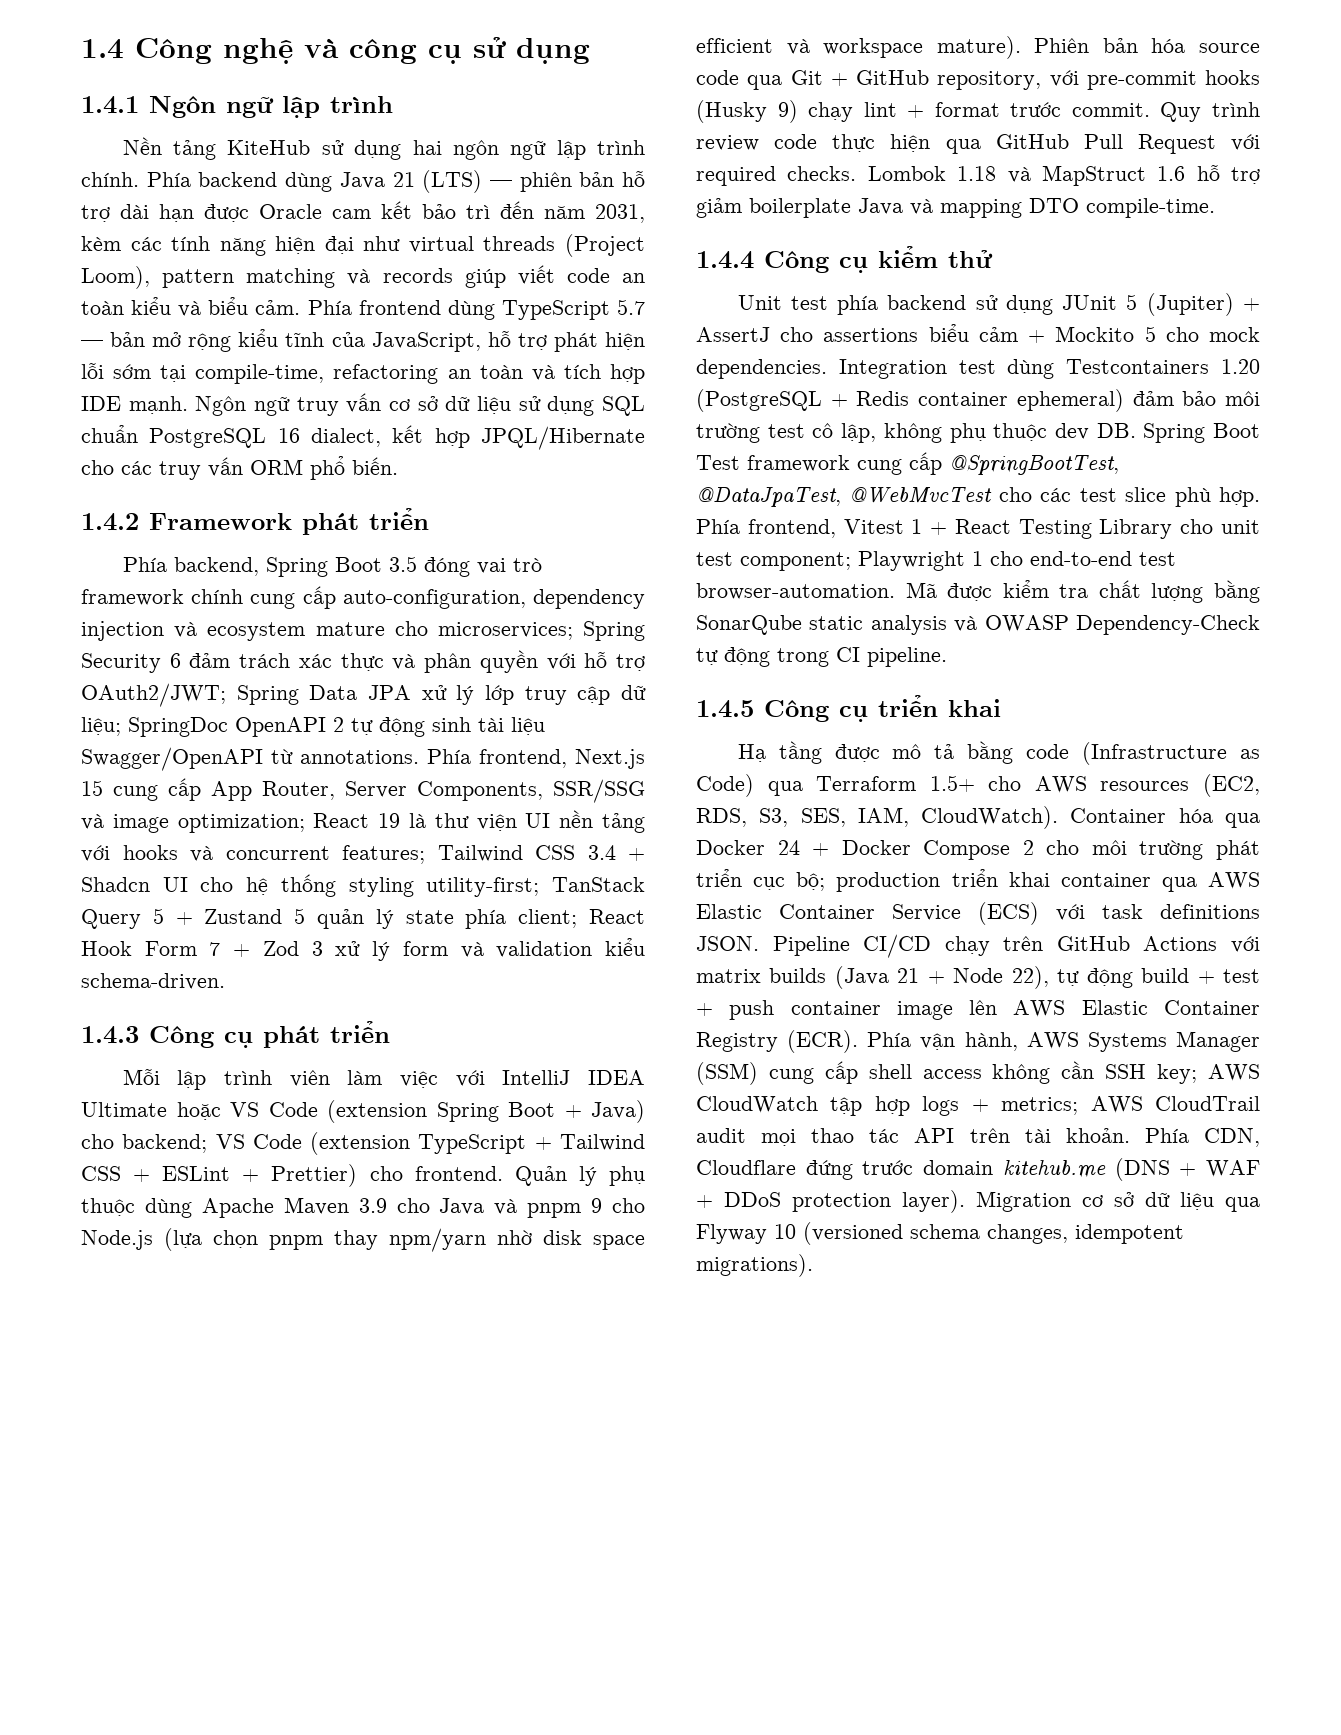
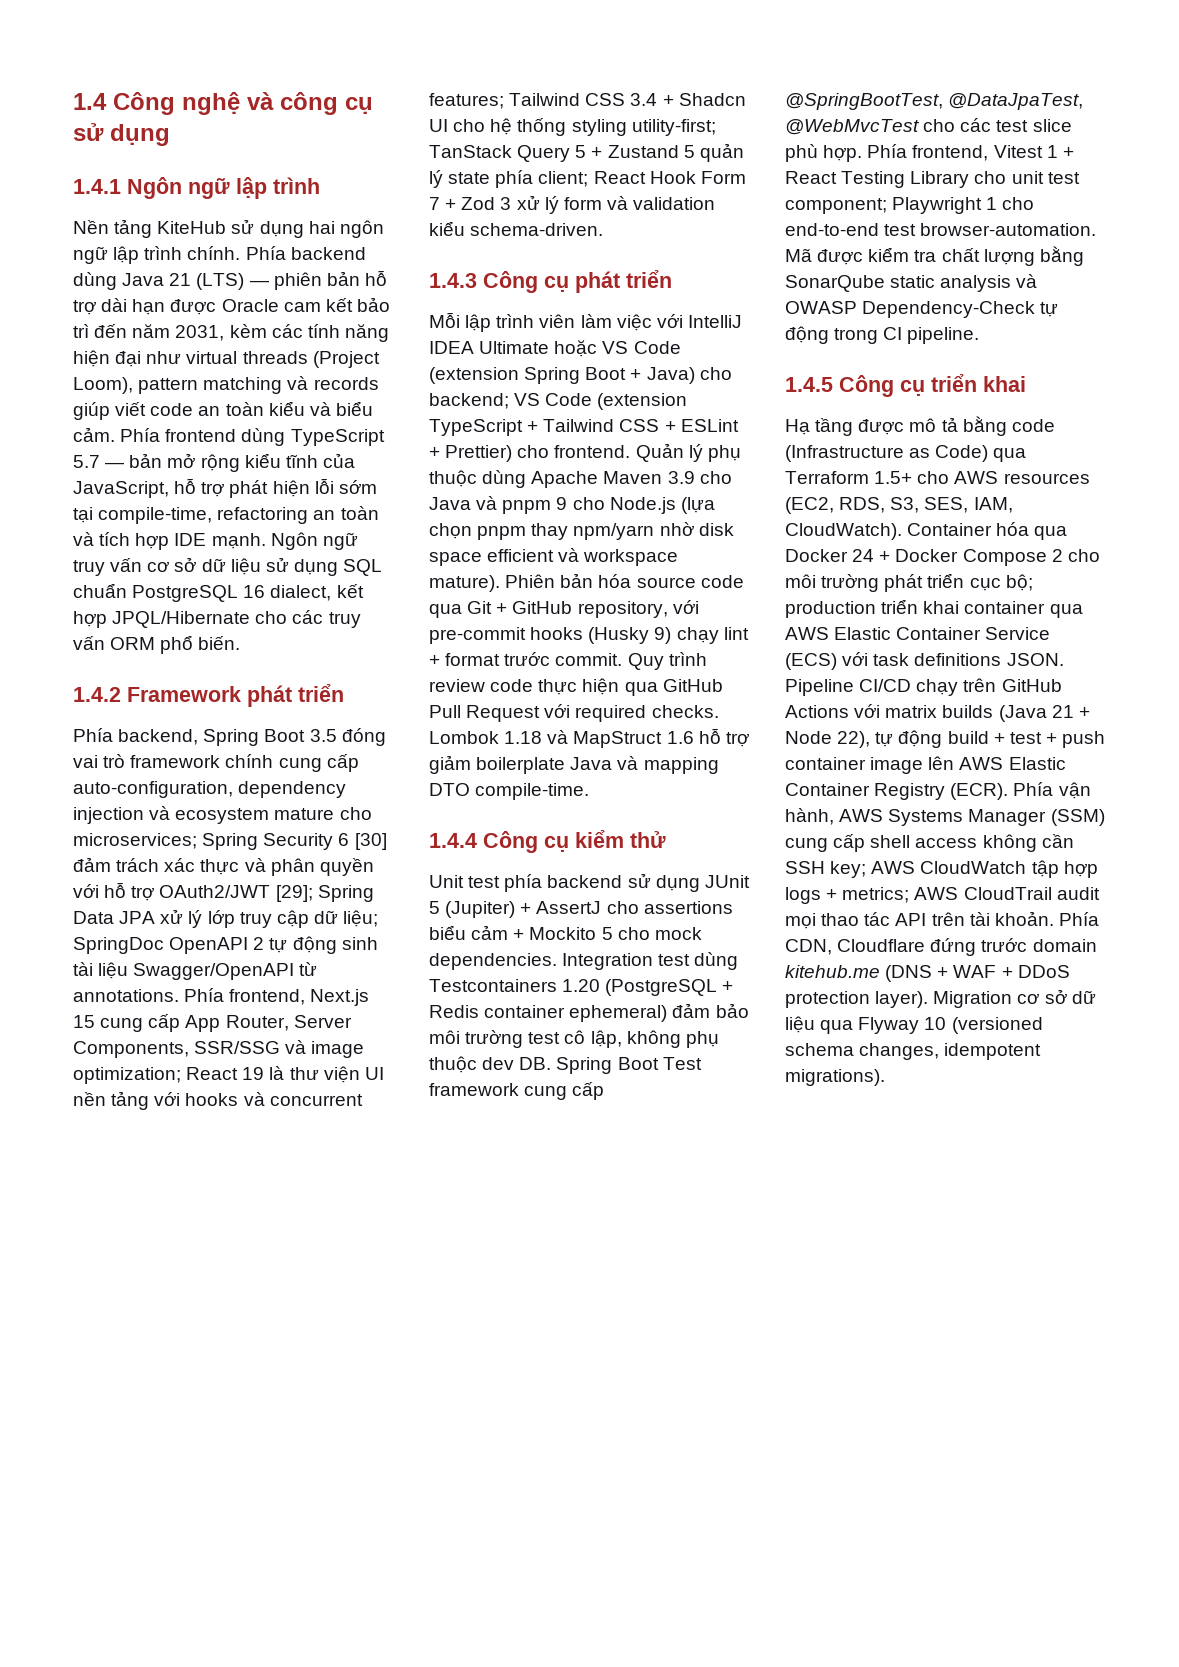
(181, 660) none -> [354,833,387,850] [30]
[81,683,226,707] OAuth2/JWT; -> [159,885,313,902] OAuth2/JWT [29];

